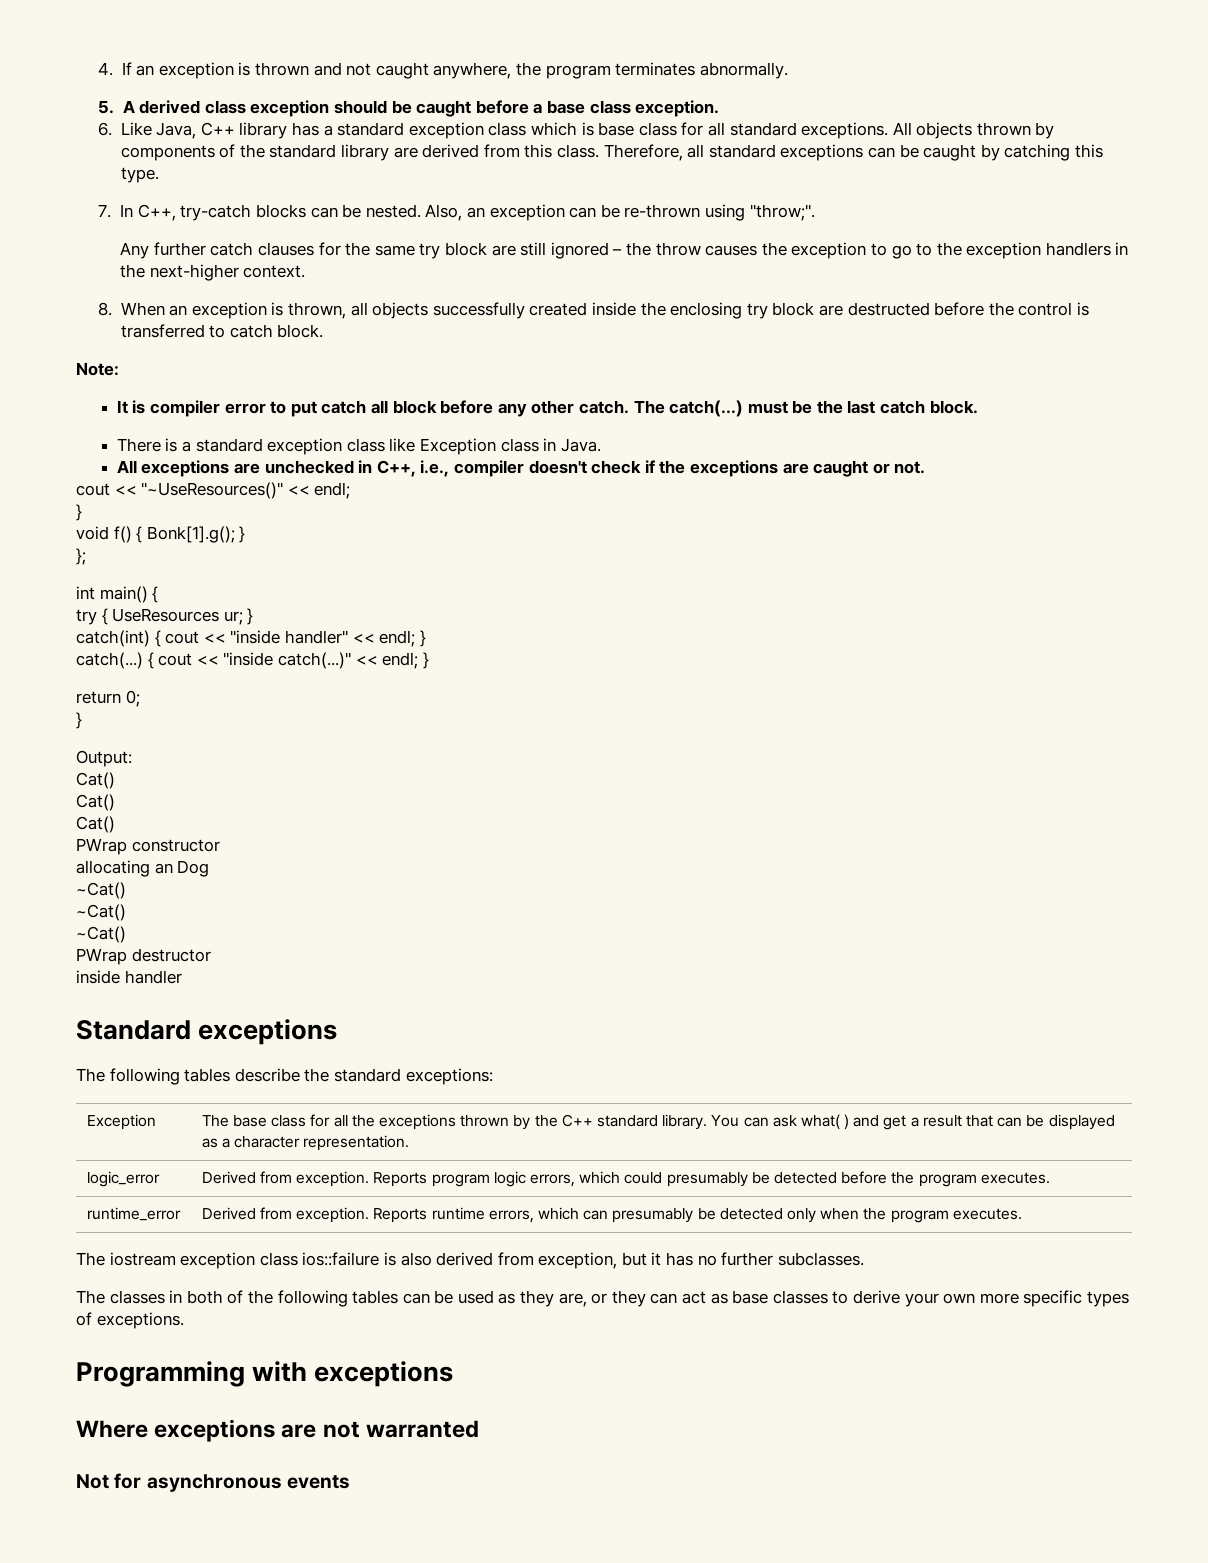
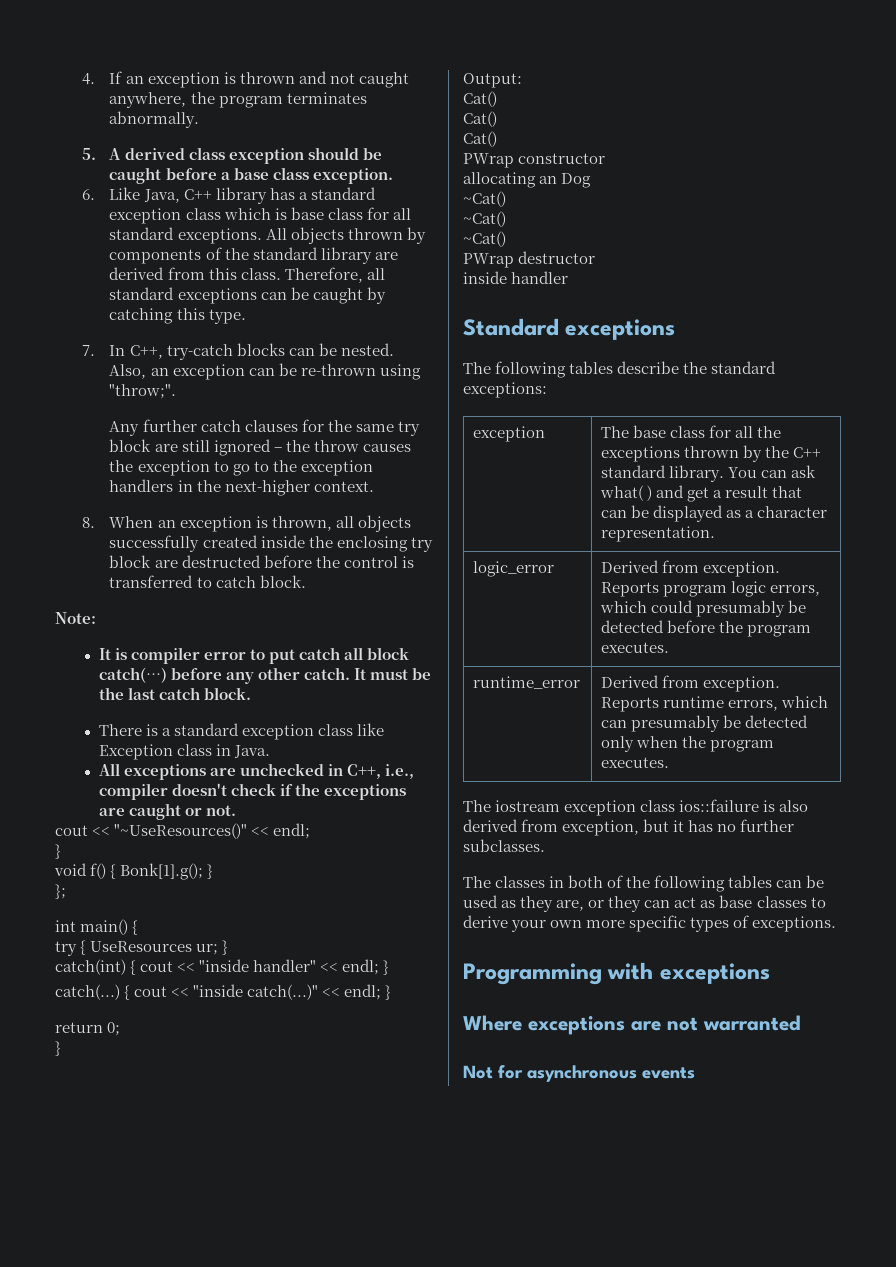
(437, 407) none -> [98,667,167,683] catch(…)
[633,400,744,417] The catch(...) -> [353,668,366,680] It
[86,1114,156,1130] Exception -> [473,426,546,442] exception

